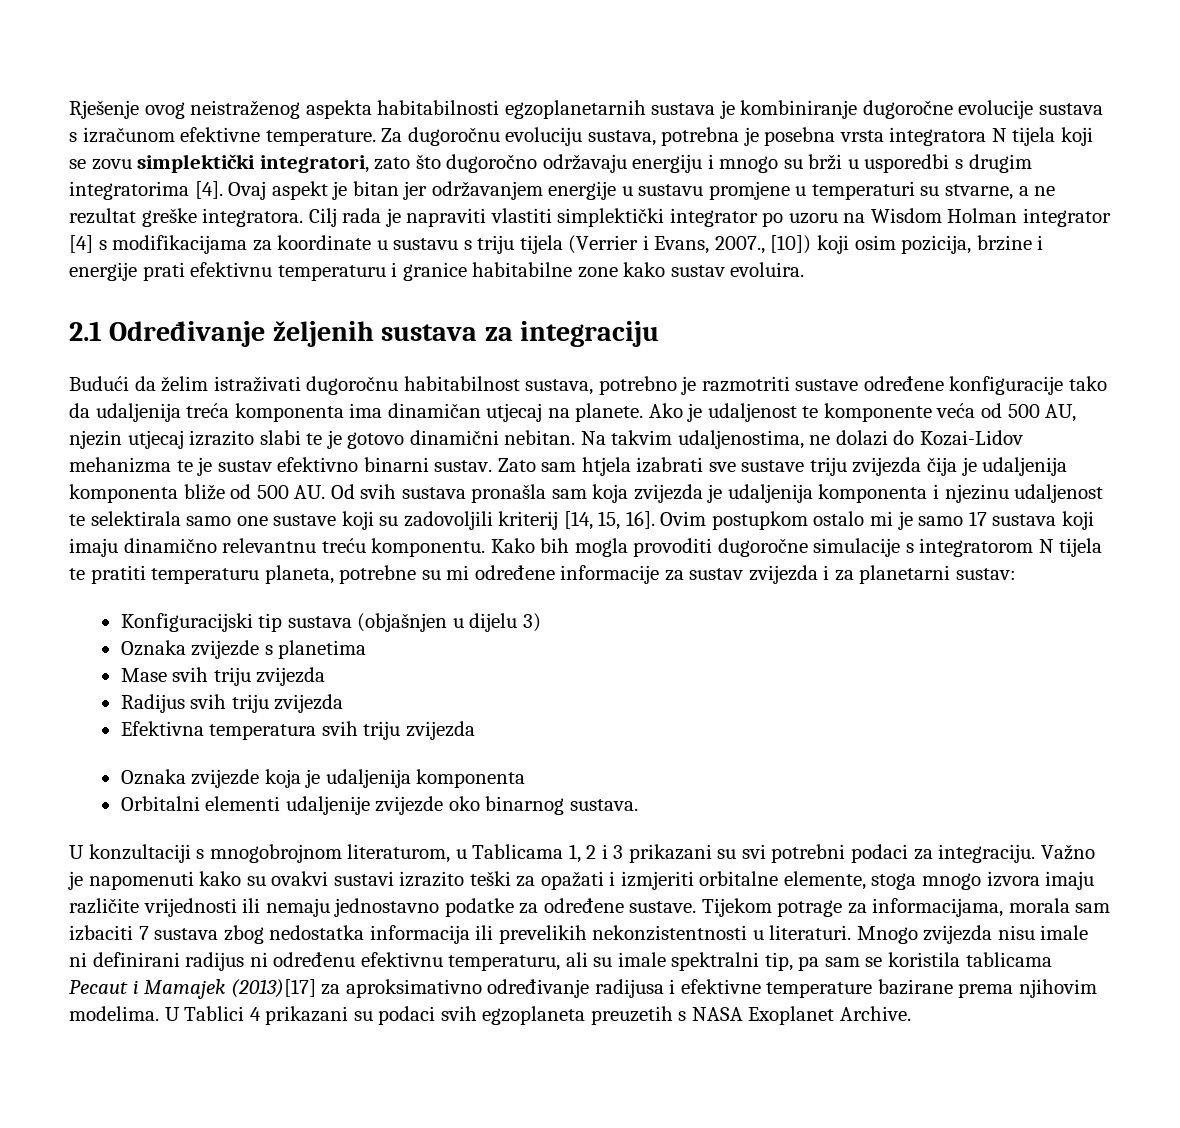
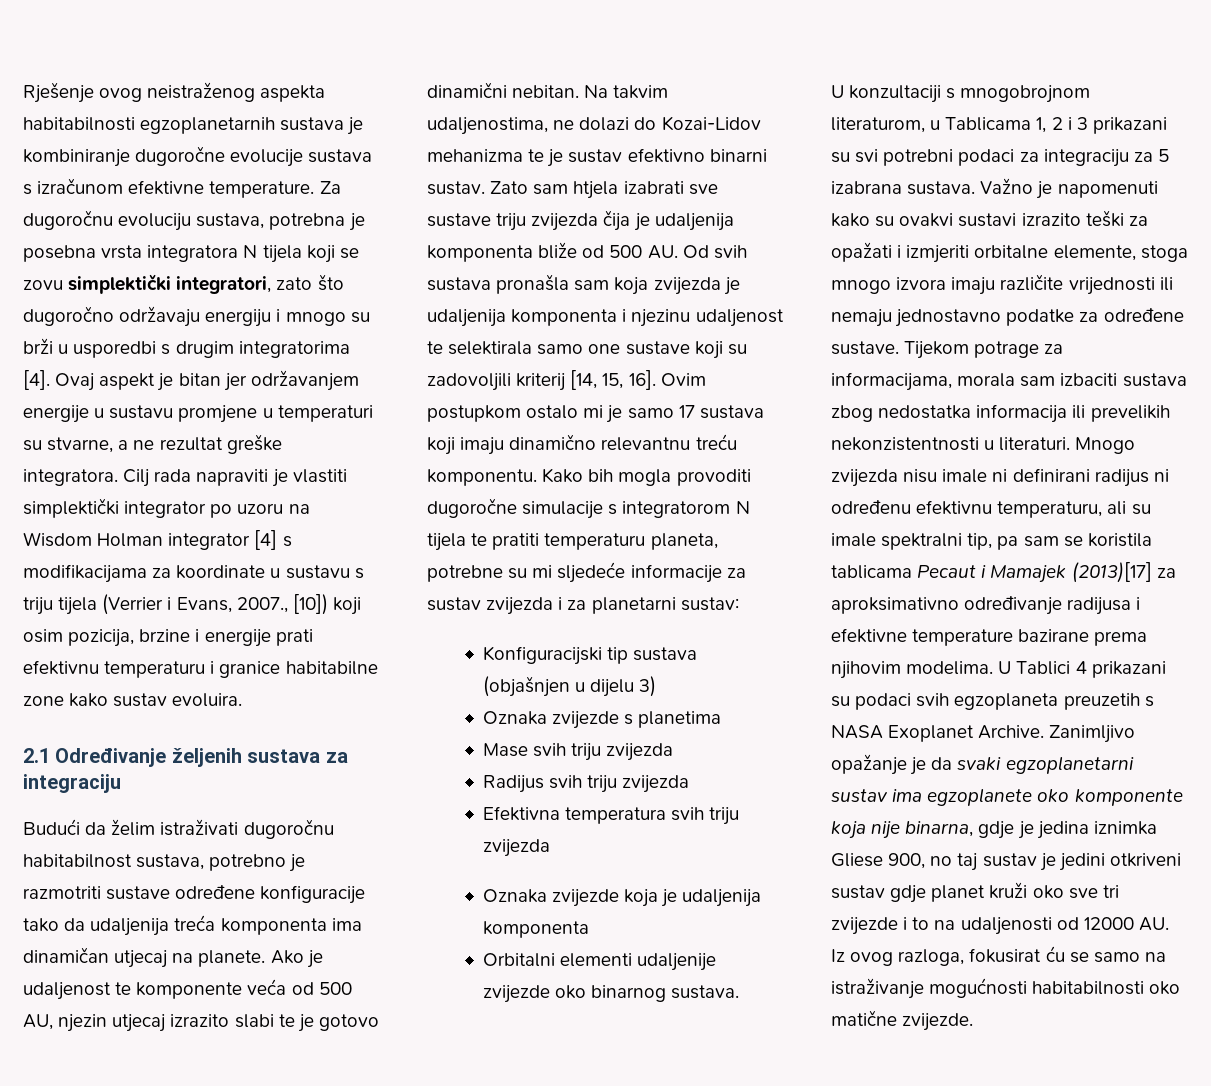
[385,208,487,227] je napraviti -> [196,469,288,487] napraviti je
[474,565,555,580] određene -> [557,562,626,583] sljedeće
[938,844,1036,863] integraciju. -> [1043,149,1169,167] [831,181,976,195] integraciju za 5 izabrana sustava.
[138,926,149,940] 7 -> (1118, 379) none
(911, 1013) none -> [1049,725,1136,743] [831,754,1134,775] [831,788,1183,806] [831,821,1157,839] [831,853,1181,871] [831,882,1119,903] [831,917,1169,935] [831,946,1166,966] [831,978,1181,999] [831,1010,974,1031] Zanimljivo opažanje je da svaki egzoplanetarni sustav ima egzoplanete oko komponente koja nije binarna, gdje je jedina iznimka Gliese 900, no taj sustav je jedini otkriveni sustav gdje planet kruži oko sve tri zvijezde i to na udaljenosti od 12000 AU. Iz ovog razloga, fokusirat ću se samo na istraživanje mogućnosti habitabilnosti oko matične zvijezde.

